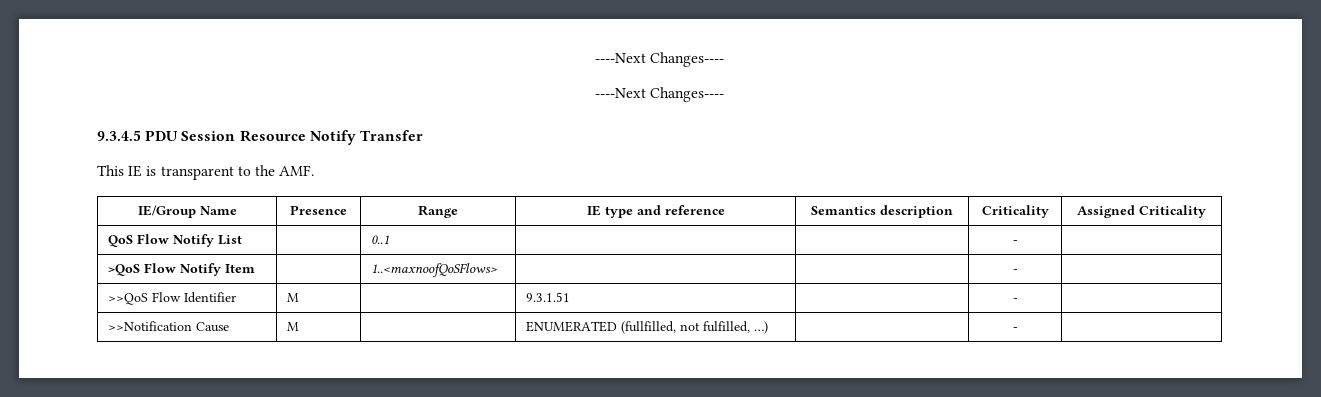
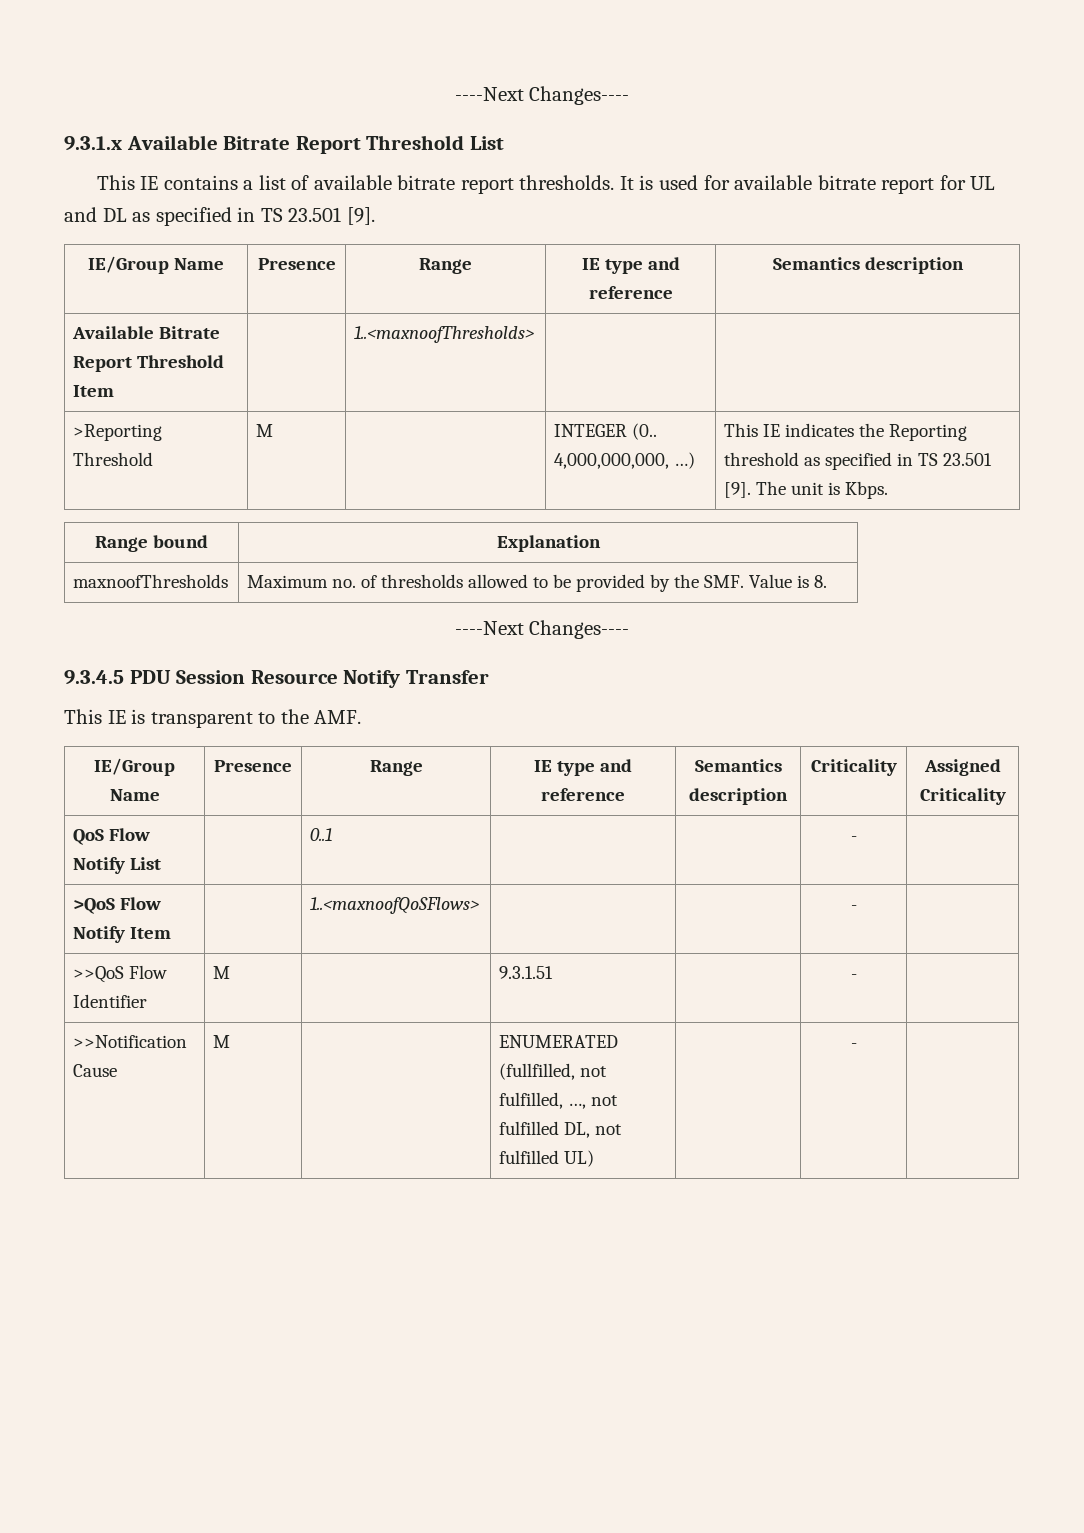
[594,52,725,67] ----Next Changes---- -> [454,86,630,105] [64,135,504,154] [96,175,996,194] [64,207,375,226] [88,256,224,274] [257,258,336,270] [419,258,472,274] [581,257,680,274] [588,286,673,299] [772,257,964,274] [72,326,221,339] [73,355,225,372] [73,385,115,397] [354,326,535,343] [73,424,163,441] [73,452,154,466] [256,424,274,437] [554,423,658,440] [554,452,696,469] [724,423,968,441] [724,452,993,470] [724,481,889,499] [95,535,208,552] [496,535,601,552] [73,574,229,588] [247,574,828,592] ----Next Changes---- // 9.3.1.x Available Bitrate Report Threshold List // This IE contains a list of available bitrate report thresholds. It is used for available bitrate report for UL and DL as specified in TS 23.501 [9]. // IE/Group Name | Presence | Range | IE type and reference | Semantics description // Available Bitrate Report Threshold Item | | 1..<maxnoofThresholds> | | // >Reporting Threshold | M | | INTEGER (0.. 4,000,000,000, …) | This IE indicates the Reporting threshold as specified in TS 23.501 [9]. The unit is Kbps. // Range bound | Explanation // maxnoofThresholds | Maximum no. of thresholds allowed to be provided by the SMF. Value is 8.
[753,321,768,334] …) -> [568,1095,619,1109] [499,1121,623,1138] [499,1150,595,1167] …, not fulfilled DL, not fulfilled UL)

